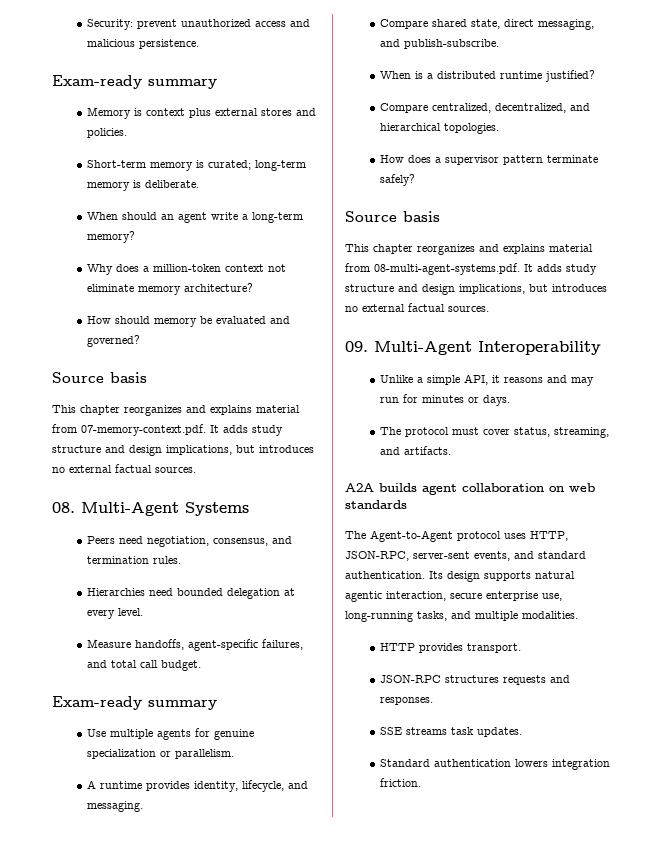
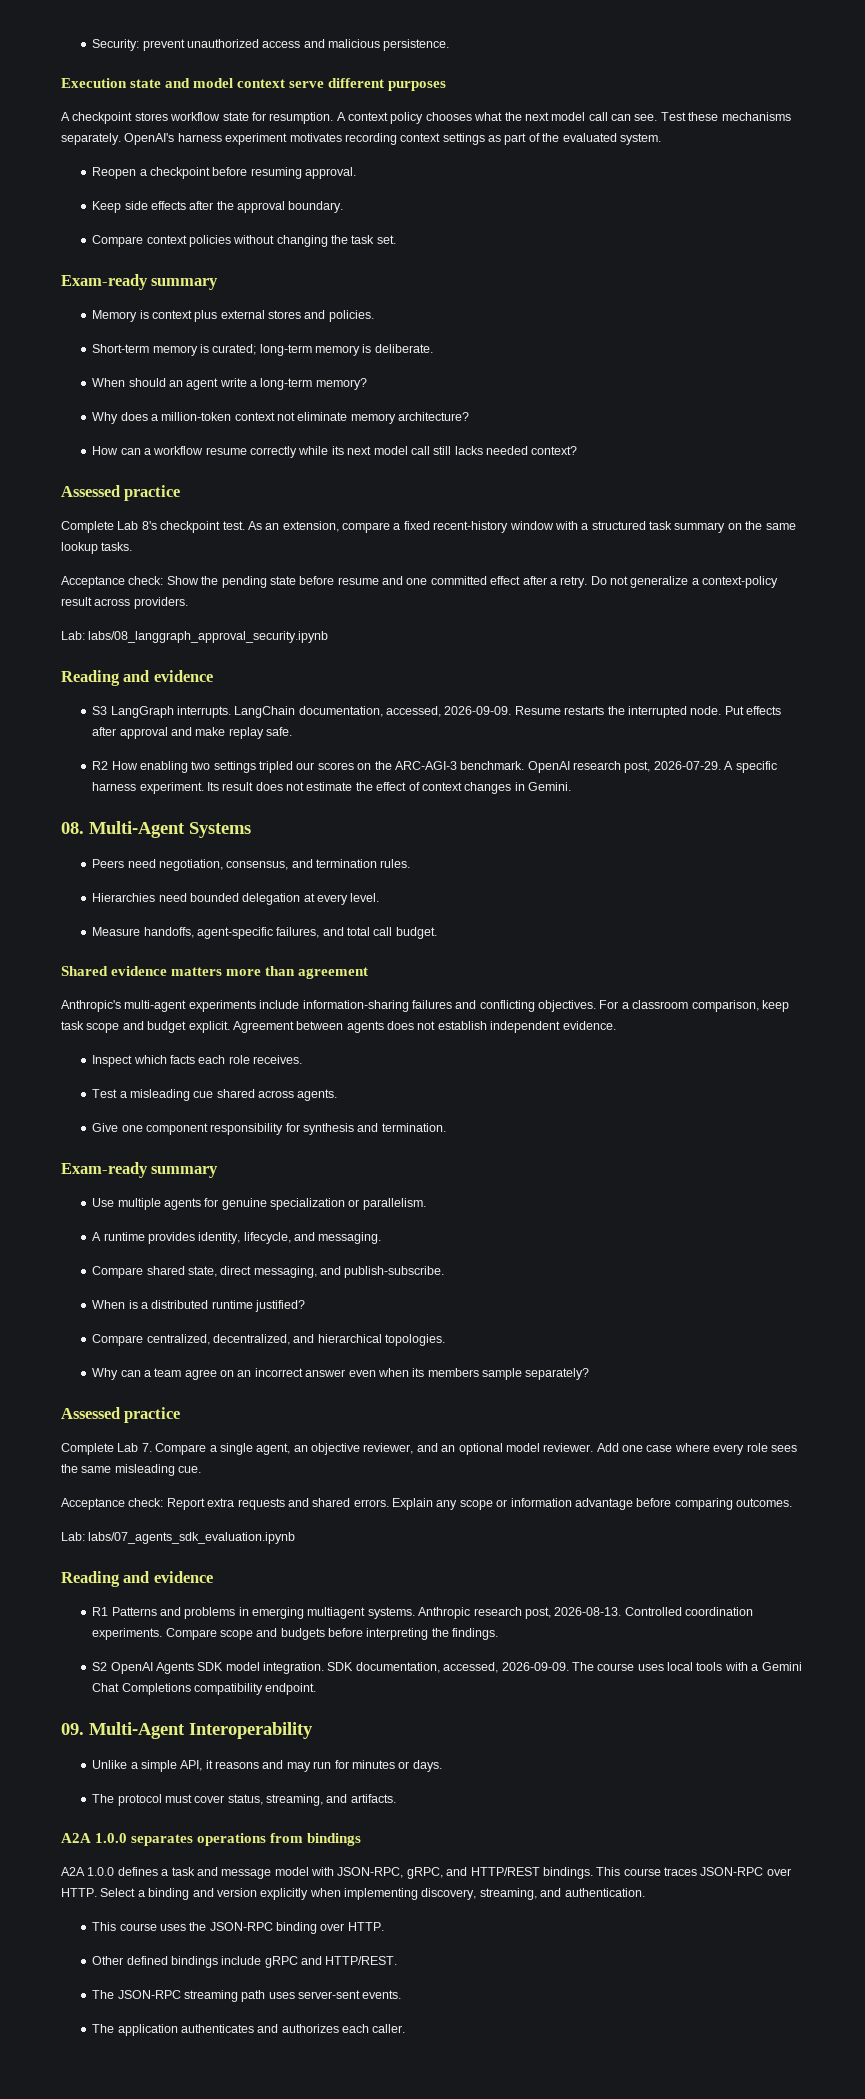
(199, 44) none -> [61,78,447,91] [61,112,791,124] [61,133,661,145] [92,167,356,179] [92,201,344,213] [92,235,396,247] // Execution state and model context serve different purposes // A checkpoint stores workflow state for resumption. A context policy chooses what the next model call can see. Test these mechanisms separately. OpenAI's harness experiment motivates recording context settings as part of the evaluated system. // Reopen a checkpoint before resuming approval. // Keep side effects after the approval boundary. // Compare context policies without changing the task set.
[114,316,290,327] [86,335,140,347] [52,372,147,383] [52,405,300,416] [52,424,283,436] [52,445,314,456] [52,464,196,473] should memory be evaluated and governed? // Source basis // This chapter reorganizes and explains material from 07-memory-context.pdf. It adds study structure and design implications, but introduces no external factual sources. -> [120,446,578,458] [61,485,181,501] [61,521,796,533] [61,542,133,554] [61,576,779,588] [61,597,188,609] [61,631,329,643] [61,670,213,686] [92,706,781,718] [92,727,292,739] [92,761,777,773] [92,782,571,794] can a workflow resume correctly while its next model call still lacks needed context? // Assessed practice // Complete Lab 8's checkpoint test. As an extension, compare a fixed recent-history window with a structured task summary on the same lookup tasks. // Acceptance check: Show the pending state before resume and one committed effect after a retry. Do not generalize a context-policy result across providers. // Lab: labs/08_langgraph_approval_security.ipynb // Reading and evidence // S3 LangGraph interrupts. LangChain documentation, accessed, 2026-09-09. Resume restarts the interrupted node. Put effects after approval and make replay safe. // R2 How enabling two settings tripled our scores on the ARC-AGI-3 benchmark. OpenAI research post, 2026-07-29. A specific harness experiment. Its result does not estimate the effect of context changes in Gemini.
(201, 665) none -> [61,966,369,979] [61,1000,789,1012] [61,1021,616,1033] [92,1055,302,1067] [92,1089,338,1101] [92,1123,446,1135] // Shared evidence matters more than agreement // Anthropic's multi-agent experiments include information-sharing failures and conflicting objectives. For a classroom comparison, keep task scope and budget explicit. Agreement between agents does not establish independent evidence. // Inspect which facts each role receives. // Test a misleading cue shared across agents. // Give one component responsibility for synthesis and termination.
[379,155,598,165] [379,174,415,186] [345,211,440,222] [345,244,593,255] [345,263,597,275] [345,284,607,295] [345,303,489,312] How does a supervisor pattern terminate safely? // Source basis // This chapter reorganizes and explains material from 08-multi-agent-systems.pdf. It adds study structure and design implications, but introduces no external factual sources. -> [92,1368,590,1380] [61,1407,181,1423] [61,1443,797,1455] [61,1464,202,1476] [61,1498,792,1510] [61,1532,296,1544] [61,1571,213,1587] [92,1607,753,1619] [92,1628,499,1640] [92,1662,802,1674] [92,1683,317,1695] Why can a team agree on an incorrect answer even when its members sample separately? // Assessed practice // Complete Lab 7. Compare a single agent, an objective reviewer, and an optional model reviewer. Add one case where every role sees the same misleading cue. // Acceptance check: Report extra requests and shared errors. Explain any scope or information advantage before comparing outcomes. // Lab: labs/07_agents_sdk_evaluation.ipynb // Reading and evidence // R1 Patterns and problems in emerging multiagent systems. Anthropic research post, 2026-08-13. Controlled coordination experiments. Compare scope and budgets before interpreting the findings. // S2 OpenAI Agents SDK model integration. SDK documentation, accessed, 2026-09-09. The course uses local tools with a Gemini Chat Completions compatibility endpoint.
[379,483,595,495] [345,500,407,509] [345,530,568,542] [345,551,586,561] [345,571,575,582] [345,591,562,602] [345,611,578,622] [379,643,521,653] [379,675,570,685] [379,697,433,705] [379,727,522,737] [379,759,610,770] [379,778,421,787] builds agent collaboration on web standards // The Agent-to-Agent protocol uses HTTP, JSON-RPC, server-sent events, and standard authentication. Its design supports natural agentic interaction, secure enterprise use, long-running tasks, and multiple modalities. // HTTP provides transport. // JSON-RPC structures requests and responses. // SSE streams task updates. // Standard authentication lowers integration friction. -> [95,1833,362,1846] [61,1867,791,1879] [61,1888,645,1900] [92,1922,384,1934] [92,1956,398,1968] [92,1990,402,2002] [92,2024,406,2036] 1.0.0 separates operations from bindings // A2A 1.0.0 defines a task and message model with JSON-RPC, gRPC, and HTTP/REST bindings. This course traces JSON-RPC over HTTP. Select a binding and version explicitly when implementing discovery, streaming, and authentication. // This course uses the JSON-RPC binding over HTTP. // Other defined bindings include gRPC and HTTP/REST. // The JSON-RPC streaming path uses server-sent events. // The application authenticates and authorizes each caller.

